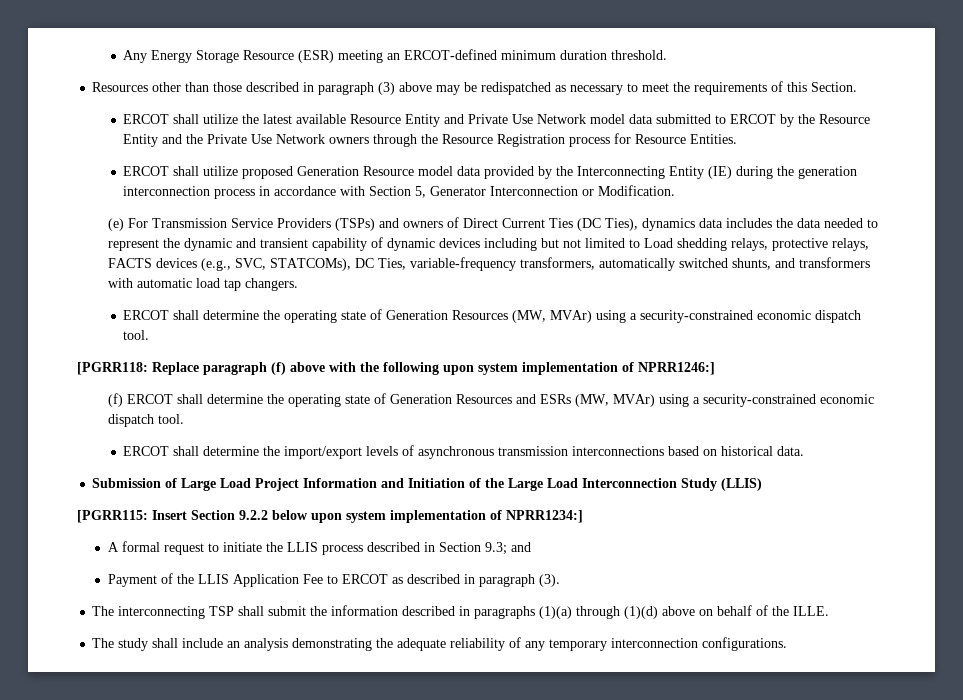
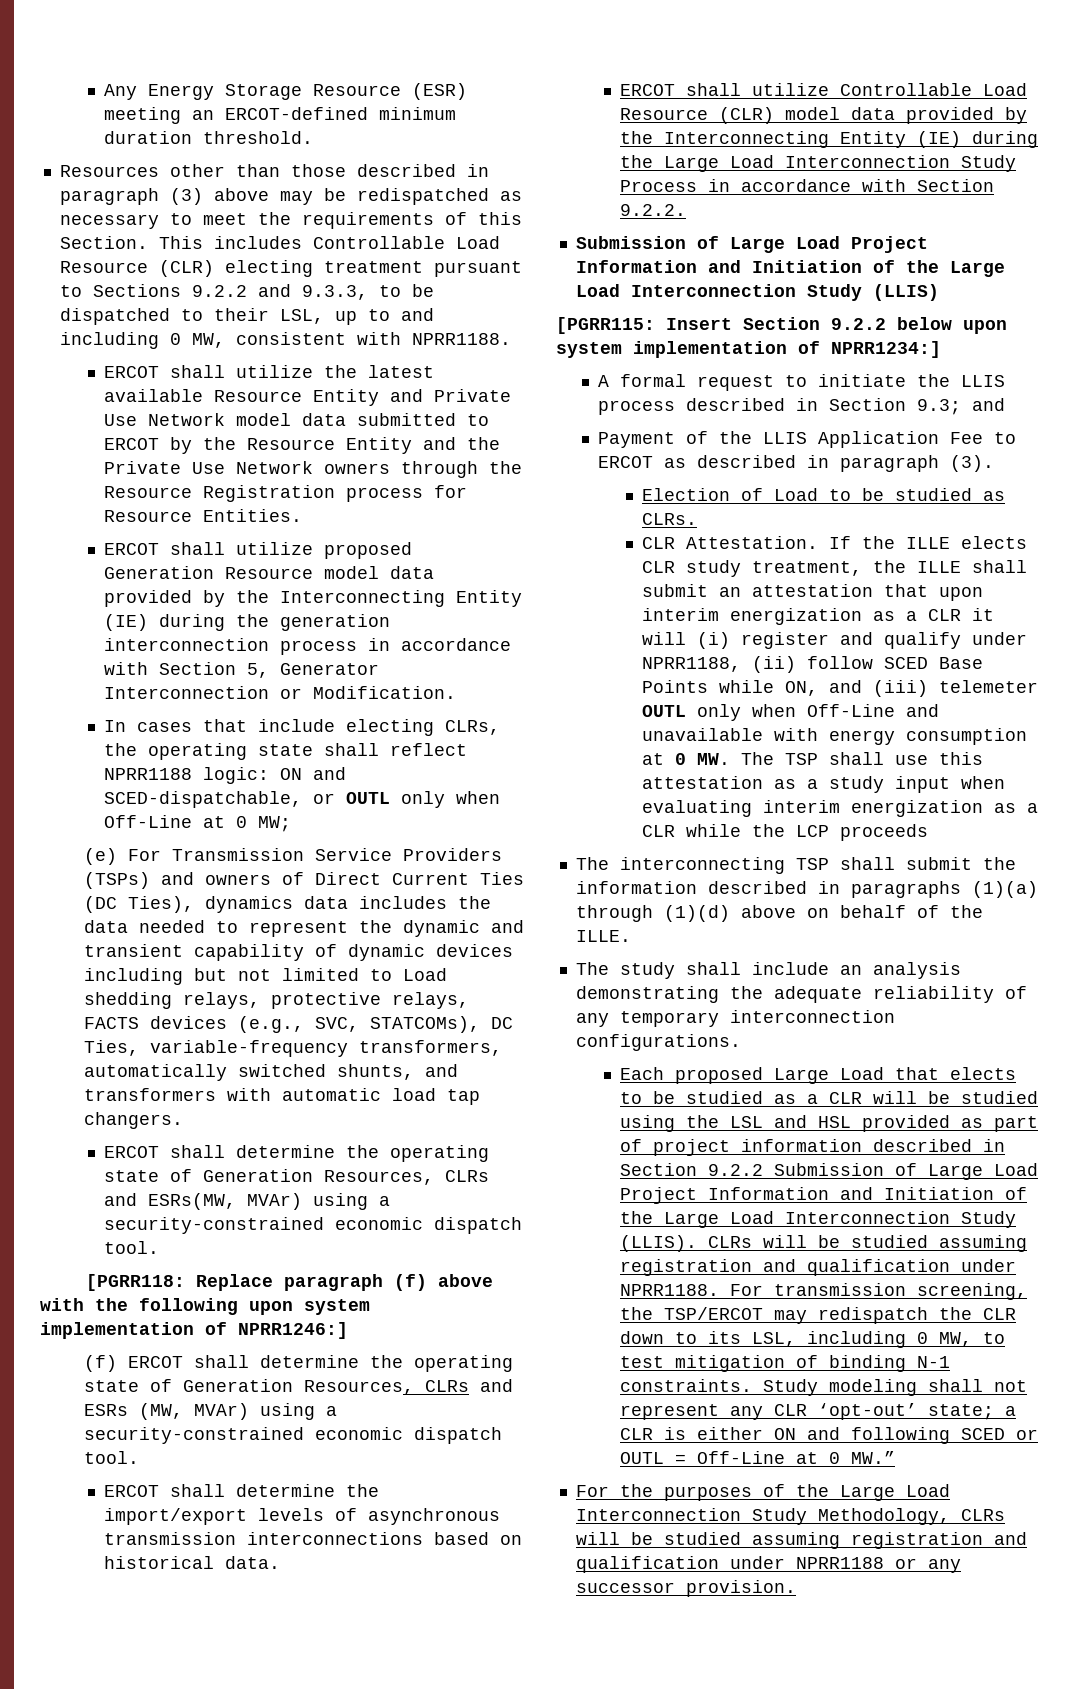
(858, 87) none -> [158,236,500,249] [59,260,522,277] [59,284,434,300] [59,308,434,325] [59,332,511,349] This includes Controllable Load Resource (CLR) electing treatment pursuant to Sections 9.2.2 and 9.3.3, to be dispatched to their LSL, up to and including 0 MW, consistent with NPRR1188.
(676, 190) none -> [104,719,501,736] [104,743,468,760] [104,767,347,784] [104,791,501,808] [104,815,292,832] // In cases that include electing CLRs, the operating state shall reflect NPRR1188 logic: ON and SCED-dispatchable, or OUTL only when Off-Line at 0 MW;
[452,310,547,323] Resources (MW, -> [324,1170,490,1185] [104,1193,237,1210] Resources, CLRs and ESRs(MW,
[455,394,512,404] Resources -> [304,1380,470,1395] Resources, CLRs
(805, 451) none -> [620,83,1028,96] [620,107,1028,124] [620,131,1039,148] [620,155,1017,172] [620,179,995,192] [620,204,687,216] // ERCOT shall utilize Controllable Load Resource (CLR) model data provided by the Interconnecting Entity (IE) during the Large Load Interconnection Study Process in accordance with Section 9.2.2.
(560, 580) none -> [642,488,1006,501] [642,513,698,525] [642,536,1028,549] [642,560,1028,577] [642,584,984,601] [642,608,995,625] [642,632,1028,649] [642,656,984,673] [642,680,1039,697] [642,704,940,721] [642,728,1028,745] [642,752,984,765] [642,776,1006,793] [642,800,1039,817] [642,824,929,841] // Election of Load to be studied as CLRs. // CLR Attestation. If the ILLE elects CLR study treatment, the ILLE shall submit an attestation that upon interim energization as a CLR it will (i) register and qualify under NPRR1188, (ii) follow SCED Base Points while ON, and (iii) telemeter OUTL only when Off-Line and unavailable with energy consumption at 0 MW. The TSP shall use this attestation as a study input when evaluating interim energization as a CLR while the LCP proceeds
(788, 644) none -> [620,1067,1017,1084] [620,1091,1039,1104] [620,1115,1039,1132] [620,1139,1006,1156] [620,1163,1039,1180] [620,1187,1028,1204] [620,1211,1017,1228] [620,1235,1028,1252] [620,1259,1017,1276] [620,1283,1028,1300] [620,1307,1017,1324] [620,1331,1006,1348] [620,1355,951,1372] [620,1379,1028,1396] [620,1403,1017,1420] [620,1427,1039,1444] [620,1451,896,1464] [575,1484,950,1501] [575,1508,1005,1525] [575,1532,1027,1549] [575,1556,961,1573] [575,1580,796,1597] // Each proposed Large Load that elects to be studied as a CLR will be studied using the LSL and HSL provided as part of project information described in Section 9.2.2 Submission of Large Load Project Information and Initiation of the Large Load Interconnection Study (LLIS). CLRs will be studied assuming registration and qualification under NPRR1188. For transmission screening, the TSP/ERCOT may redispatch the CLR down to its LSL, including 0 MW, to test mitigation of binding N-1 constraints. Study modeling shall not represent any CLR ‘opt-out’ state; a CLR is either ON and following SCED or OUTL = Off-Line at 0 MW.” // For the purposes of the Large Load Interconnection Study Methodology, CLRs will be studied assuming registration and qualification under NPRR1188 or any successor provision.

